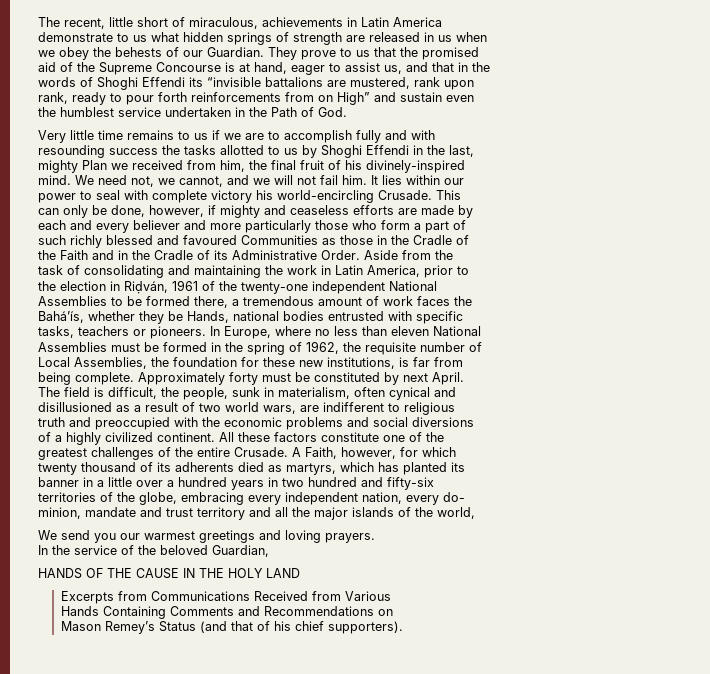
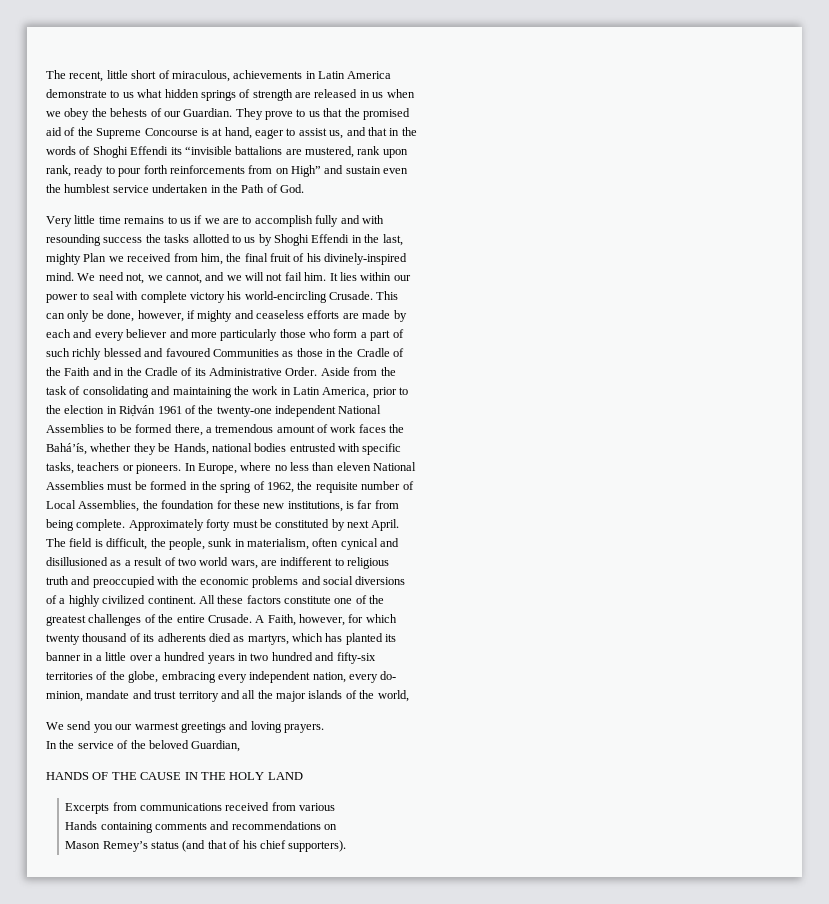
[124,281,168,294] Riḍván, -> [119,405,156,417] Riḍván
[150,591,391,601] [60,606,374,619] Communications Received from Various // Hands Containing Comments and Recommendations -> [140,802,336,811] [65,821,321,833] communications received from various // Hands containing comments and recommendations
[158,621,196,632] Status -> [151,841,180,849] status

